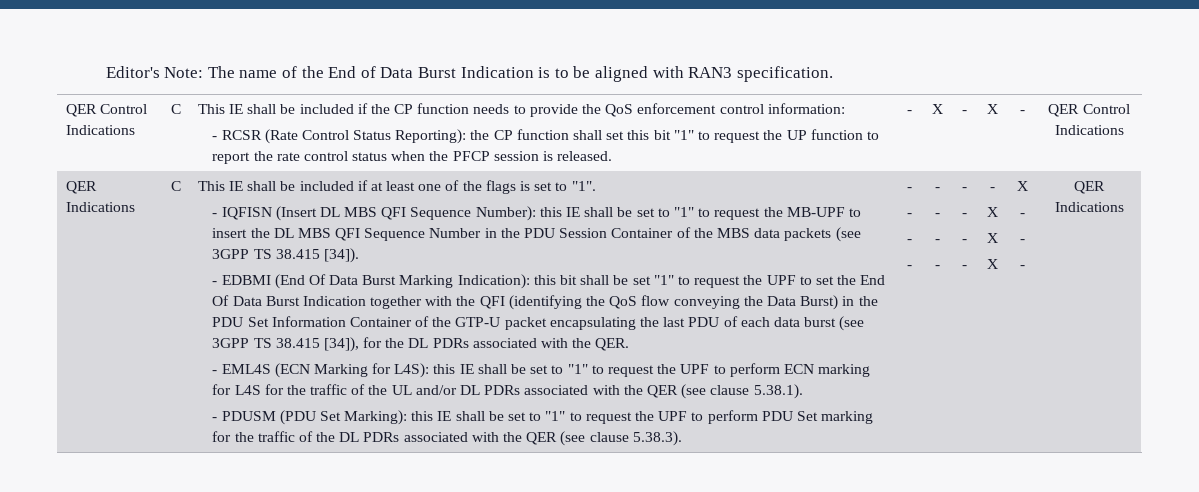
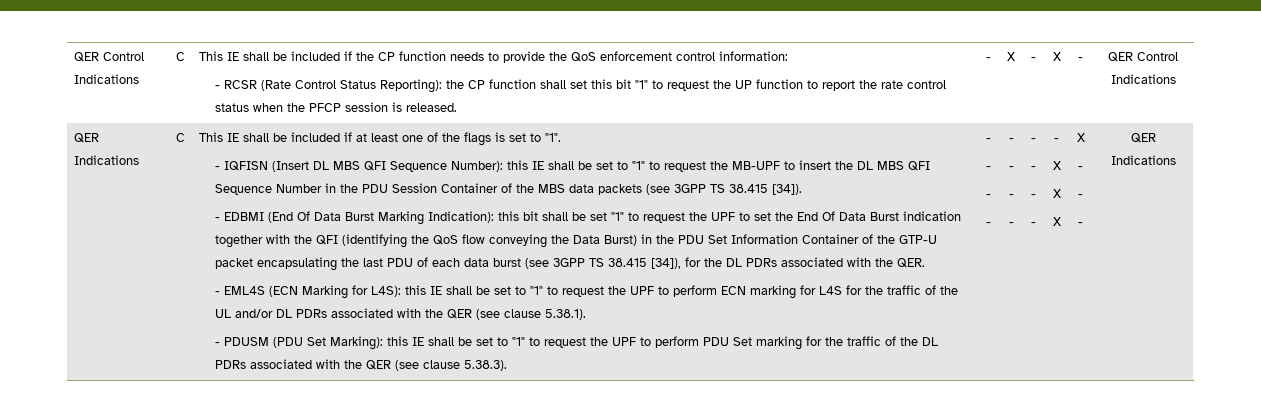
[105,66,833,82] Editor's Note: The name of the End of Data Burst Indication is to be aligned with RAN3 specification. // -> (74, 57) none
[302,296,366,306] Indication -> [902,211,961,221] indication

